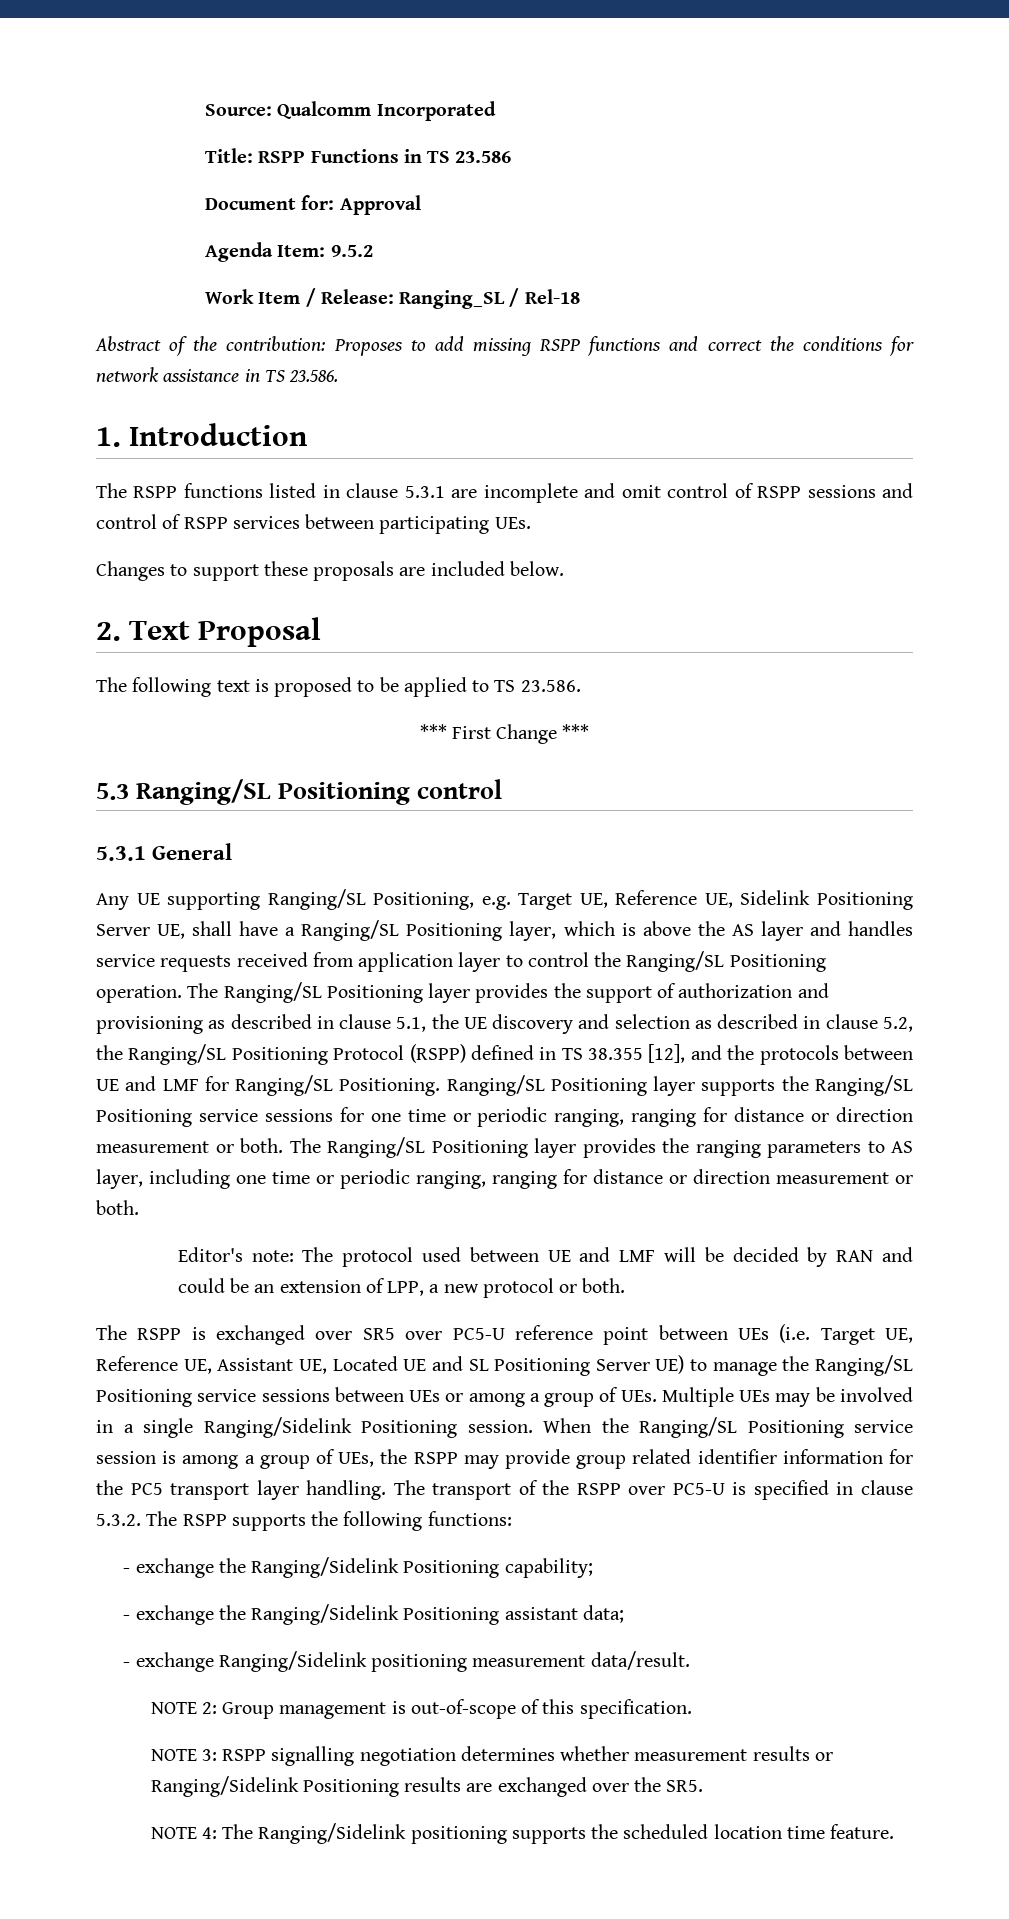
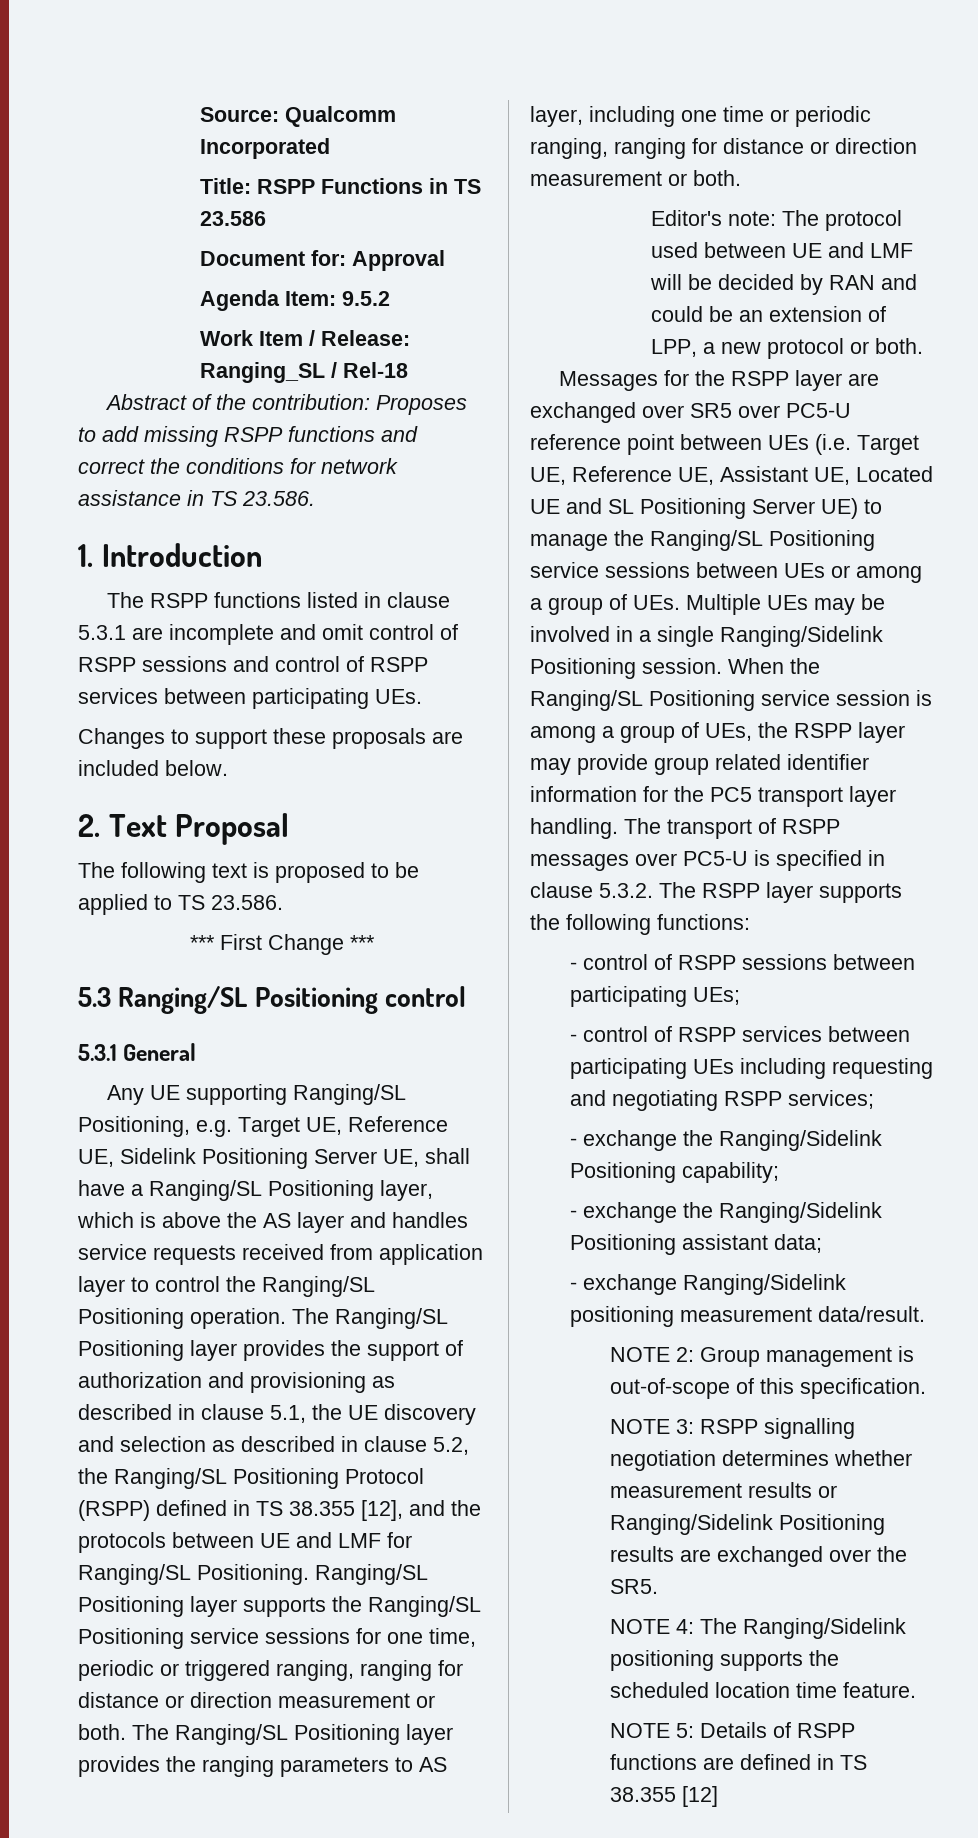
[407,1107,548,1127] time or periodic -> [429,1628,476,1647] [78,1660,270,1681] time, periodic or triggered
[96,1325,206,1340] The RSPP is -> [559,370,880,391] Messages for the RSPP layer are
(458, 1458) none -> [858,722,905,743] layer
[542,1480,621,1495] the RSPP -> [782,819,840,834] [530,854,629,871] RSPP messages
(227, 1520) none -> [766,882,813,903] layer
(512, 1518) none -> [570,954,916,970] [570,986,741,1007] [570,1026,911,1042] [570,1058,934,1079] [570,1090,875,1111] // - control of RSPP sessions between participating UEs; // - control of RSPP services between participating UEs including requesting and negotiating RSPP services;
(895, 1831) none -> [610,1722,856,1738] [610,1754,868,1770] [610,1786,719,1807] // NOTE 5: Details of RSPP functions are defined in TS 38.355 [12]

